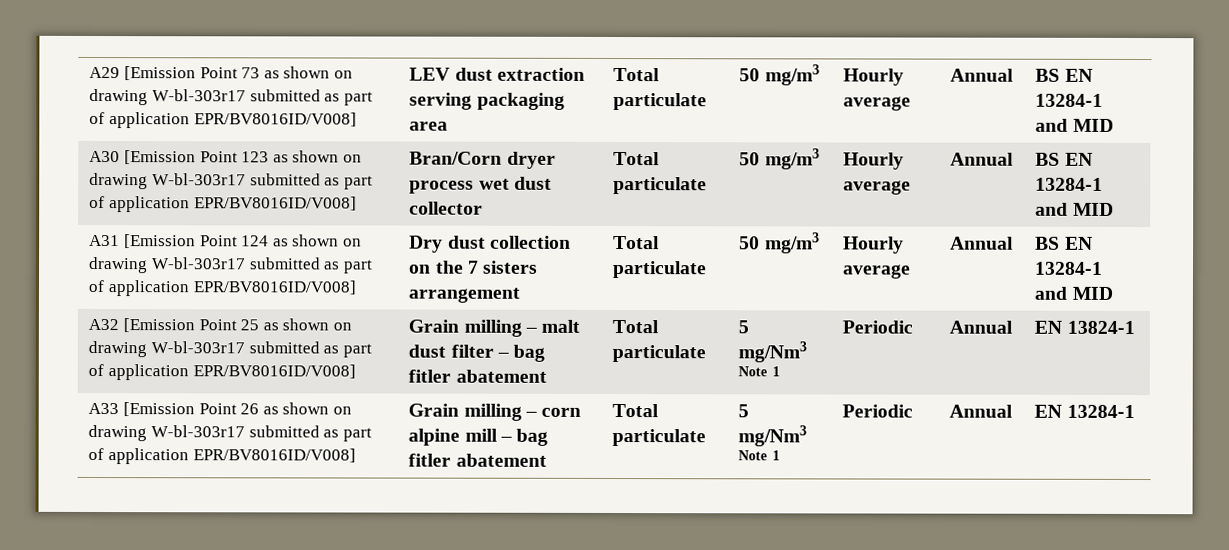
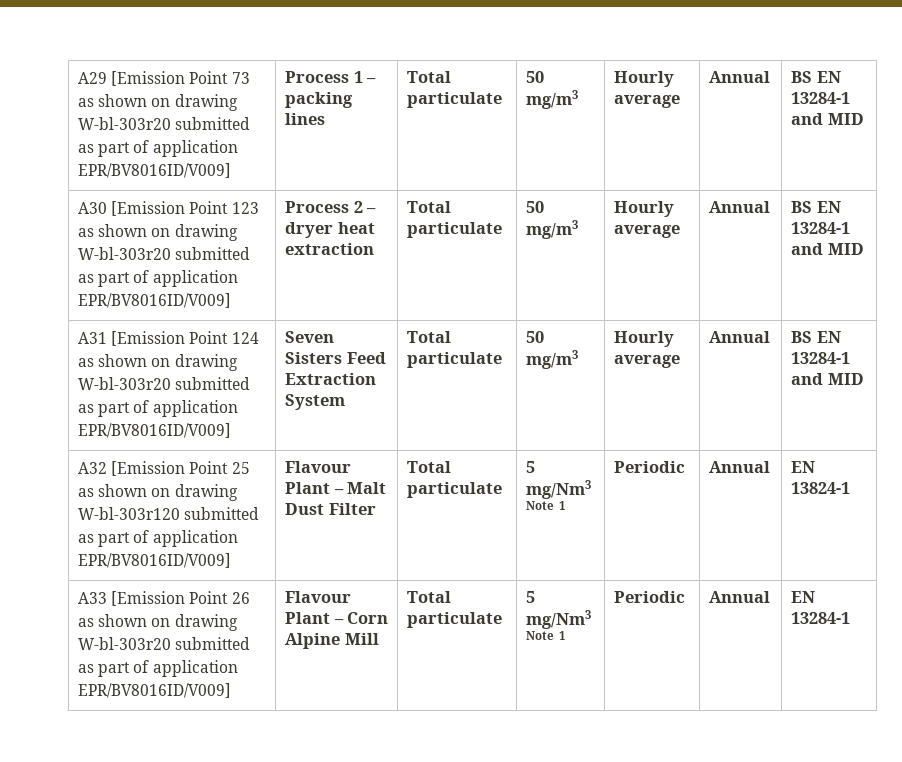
[152,89,373,106] [89,111,357,129] [409,67,585,81] [409,92,565,110] [409,121,449,131] W-bl-303r17 submitted as part of application EPR/BV8016ID/V008] | LEV dust extraction serving packaging area -> [78,117,251,130] [78,140,238,157] [78,163,232,178] [285,71,376,83] [285,92,354,108] [285,113,326,125] W-bl-303r20 submitted as part of application EPR/BV8016ID/V009] | Process 1 – packing lines
[152,173,373,190] [89,195,357,213] [409,151,556,169] [409,176,552,194] [409,201,484,215] W-bl-303r17 submitted as part of application EPR/BV8016ID/V008] | Bran/Corn dryer process wet dust collector -> [78,247,251,260] [78,270,238,287] [78,293,232,308] [285,201,376,213] [285,222,375,238] [285,243,375,255] W-bl-303r20 submitted as part of application EPR/BV8016ID/V009] | Process 2 – dryer heat extraction
[152,257,373,274] [88,279,356,297] [409,235,571,253] [409,260,539,274] [408,287,521,303] W-bl-303r17 submitted as part of application EPR/BV8016ID/V008] | Dry dust collection on the 7 sisters arrangement -> [78,377,251,390] [78,400,238,417] [78,423,232,438] [285,331,335,343] [285,352,386,364] [285,373,377,385] [285,394,346,410] W-bl-303r20 submitted as part of application EPR/BV8016ID/V009] | Seven Sisters Feed Extraction System
[151,341,372,358] [88,363,356,381] [408,319,581,337] [408,344,546,362] [408,369,547,383] W-bl-303r17 submitted as part of application EPR/BV8016ID/V008] | Grain milling – malt dust filter – bag fitler abatement -> [78,507,260,520] [78,530,238,547] [78,553,232,568] [285,461,352,473] [285,482,386,494] [285,503,376,515] W-bl-303r120 submitted as part of application EPR/BV8016ID/V009] | Flavour Plant – Malt Dust Filter
[151,425,372,442] [88,447,356,465] [408,403,582,421] [408,428,549,446] [408,453,547,467] W-bl-303r17 submitted as part of application EPR/BV8016ID/V008] | Grain milling – corn alpine mill – bag fitler abatement -> [78,637,251,650] [78,660,238,677] [78,683,232,698] [285,591,352,603] [285,612,388,624] [285,633,379,649] W-bl-303r20 submitted as part of application EPR/BV8016ID/V009] | Flavour Plant – Corn Alpine Mill

